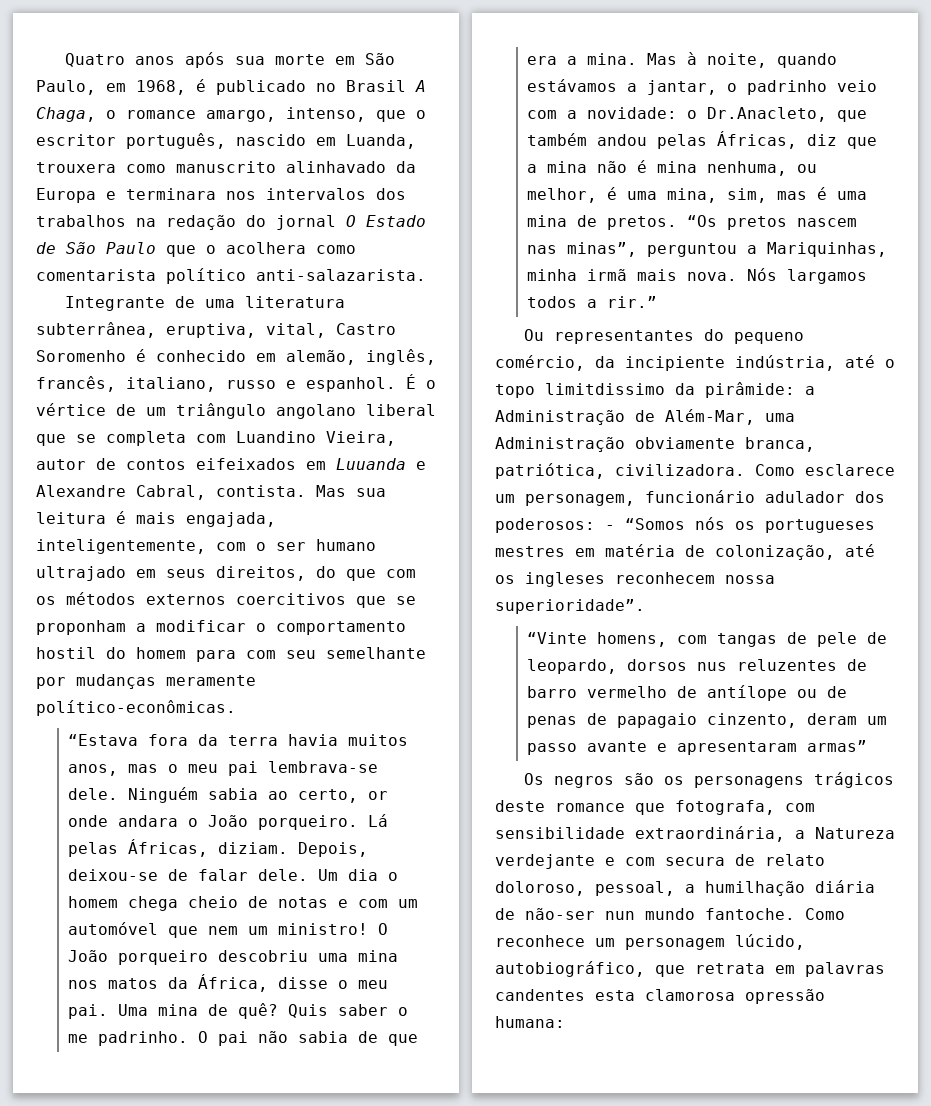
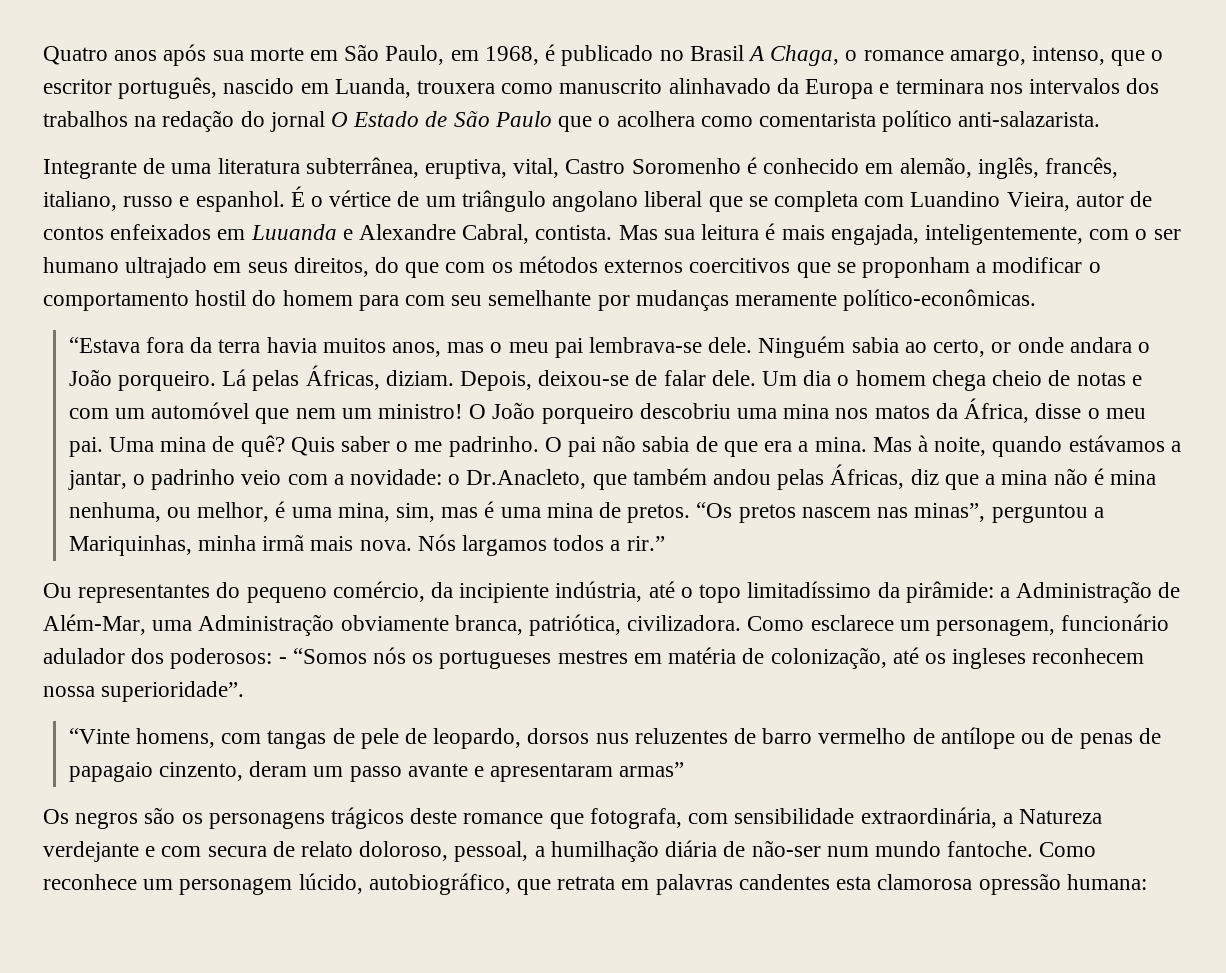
[196,458,296,470] eifeixados -> [110,224,212,240] enfeixados
[545,383,665,395] limitdissimo -> [747,581,872,598] limitadíssimo
[605,911,635,920] nun -> [826,846,869,857] num

